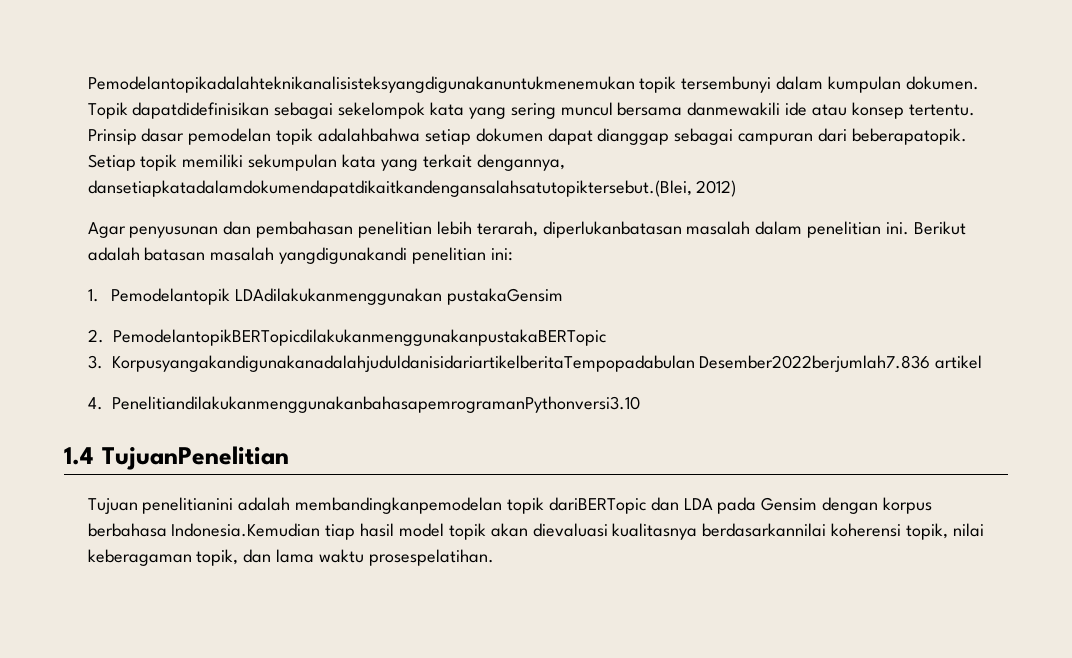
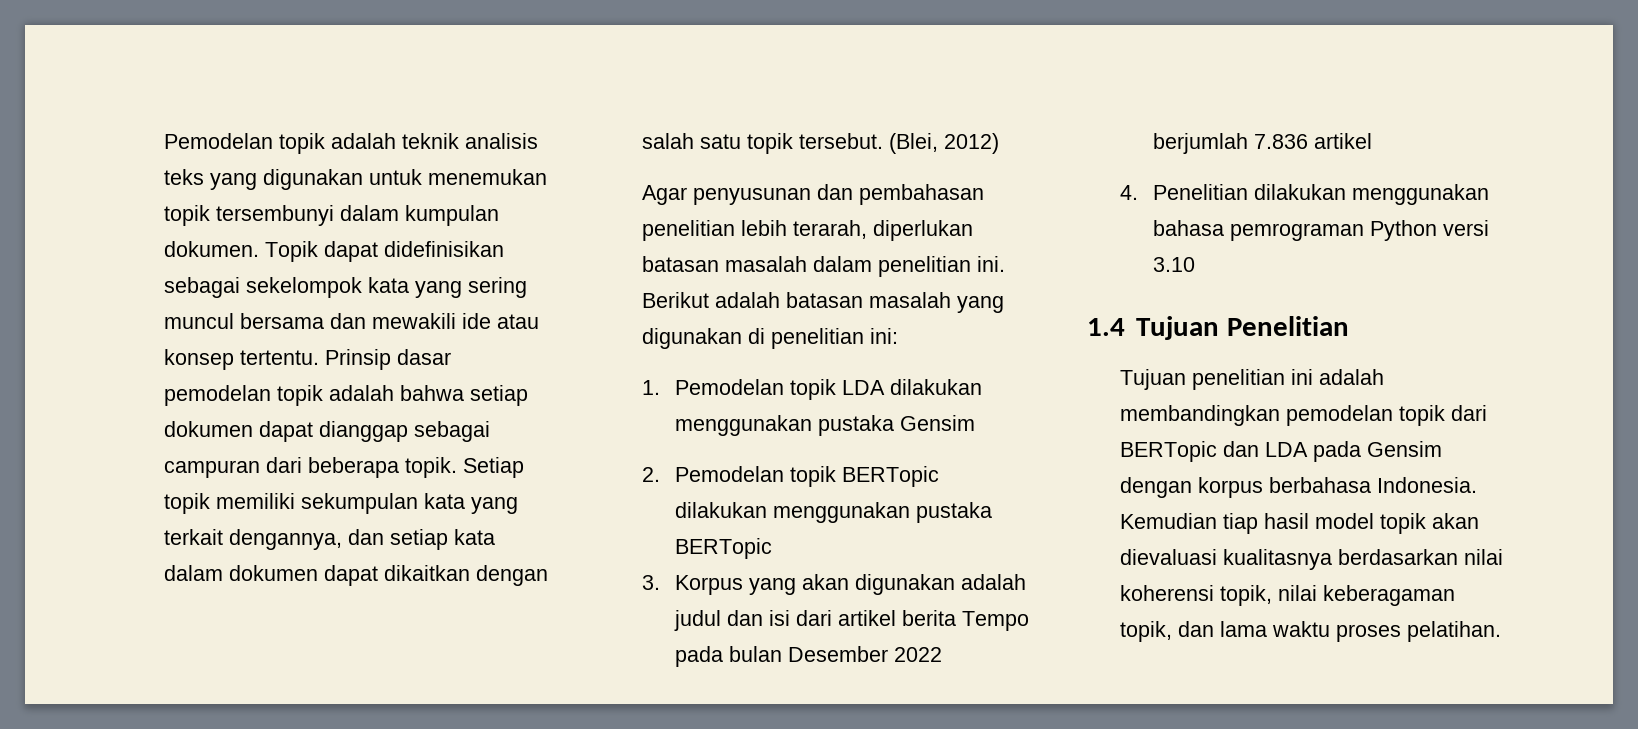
[87,76,635,93] Pemodelantopikadalahteknikanalisisteksyangdigunakanuntukmenemukan -> [163,133,538,154] [163,169,547,190] Pemodelan topik adalah teknik analisis teks yang digunakan untuk menemukan
[132,102,270,119] dapatdidefinisikan -> [323,241,504,262] dapat didefinisikan
[687,102,781,116] danmewakili -> [329,313,456,329] dan mewakili
[317,128,420,142] adalahbahwa -> [328,385,464,401] adalah bahwa
[851,128,967,145] beberapatopik. -> [307,457,457,478] beberapa topik.
[87,180,692,197] dansetiapkatadalamdokumendapatdikaitkandengansalahsatutopiktersebut.(Blei, -> [347,529,495,550] [163,565,548,586] [641,133,938,154] dan setiap kata dalam dokumen dapat dikaitkan dengan salah satu topik tersebut. (Blei,
[542,221,682,238] diperlukanbatasan -> [872,220,973,241] [641,256,719,272] diperlukan batasan
[279,247,408,264] yangdigunakandi -> [956,296,1004,313] [641,328,765,349] yang digunakan di
[111,288,563,305] [87,329,606,346] [87,355,983,372] [87,396,640,413] Pemodelantopik LDAdilakukanmenggunakan pustakaGensim // 2. PemodelantopikBERTopicdilakukanmenggunakanpustakaBERTopic // 3. KorpusyangakandigunakanadalahjuduldanisidariartikelberitaTempopadabulan Desember2022berjumlah7.836 artikel // 4. PenelitiandilakukanmenggunakanbahasapemrogramanPythonversi3.10 -> [674,379,982,400] [674,415,975,436] [641,466,939,487] [674,502,992,523] [674,538,772,559] [641,574,1026,595] [673,610,1029,631] [674,646,942,667] [1152,133,1372,154] [1119,184,1489,205] [1152,220,1489,241] [1152,257,1195,272] Pemodelan topik LDA dilakukan menggunakan pustaka Gensim // 2. Pemodelan topik BERTopic dilakukan menggunakan pustaka BERTopic // 3. Korpus yang akan digunakan adalah judul dan isi dari artikel berita Tempo pada bulan Desember 2022 berjumlah 7.836 artikel // 4. Penelitian dilakukan menggunakan bahasa pemrograman Python versi 3.10
[102,446,289,470] [87,497,646,514] TujuanPenelitian // Tujuan penelitianini adalah membandingkanpemodelan topik dariBERTopic -> [1135,316,1349,340] [1119,369,1384,390] [1119,405,1487,426] [1119,441,1217,462] Tujuan Penelitian // Tujuan penelitian ini adalah membandingkan pemodelan topik dari BERTopic
[171,523,321,537] Indonesia.Kemudian -> [1376,477,1477,493] [1119,513,1217,529] Indonesia. Kemudian
[702,523,827,537] berdasarkannilai -> [1337,549,1503,565] berdasarkan nilai
[368,549,494,566] prosespelatihan. -> [1335,621,1501,642] proses pelatihan.

